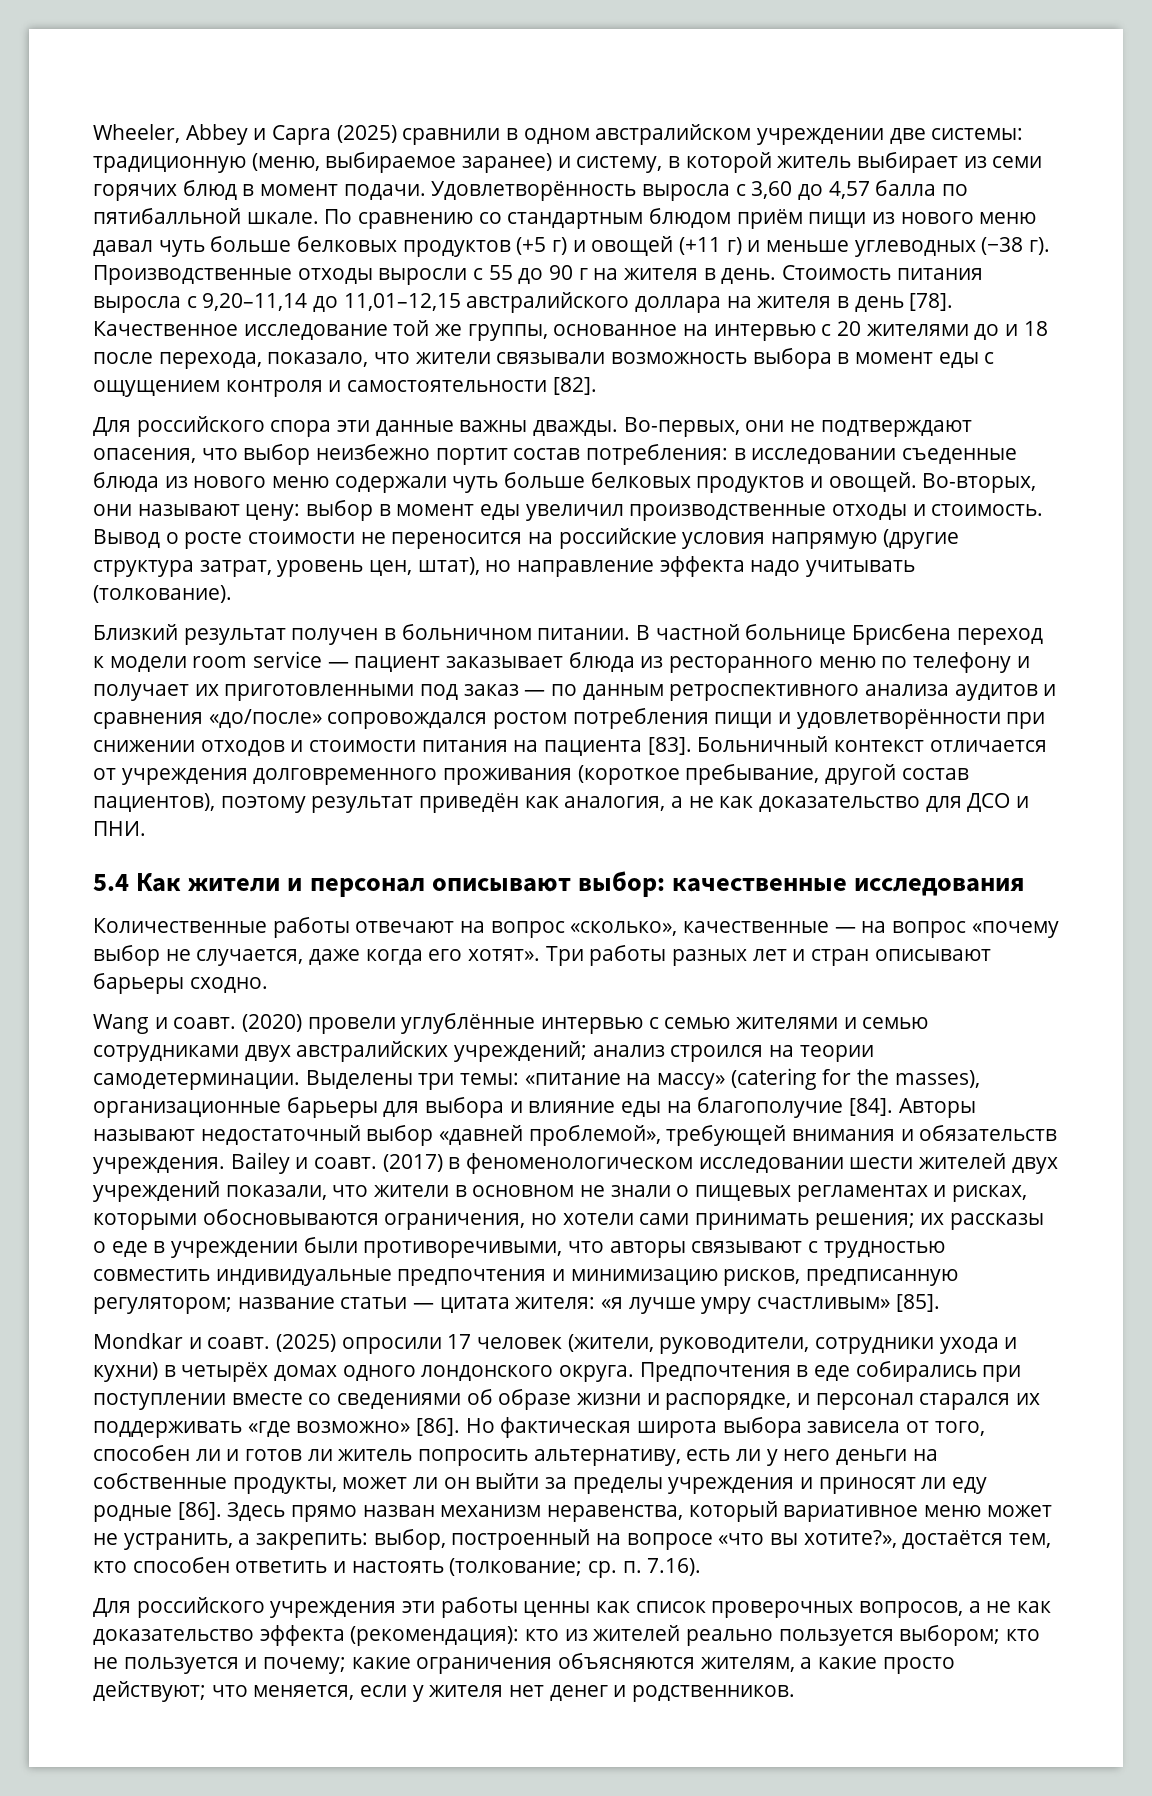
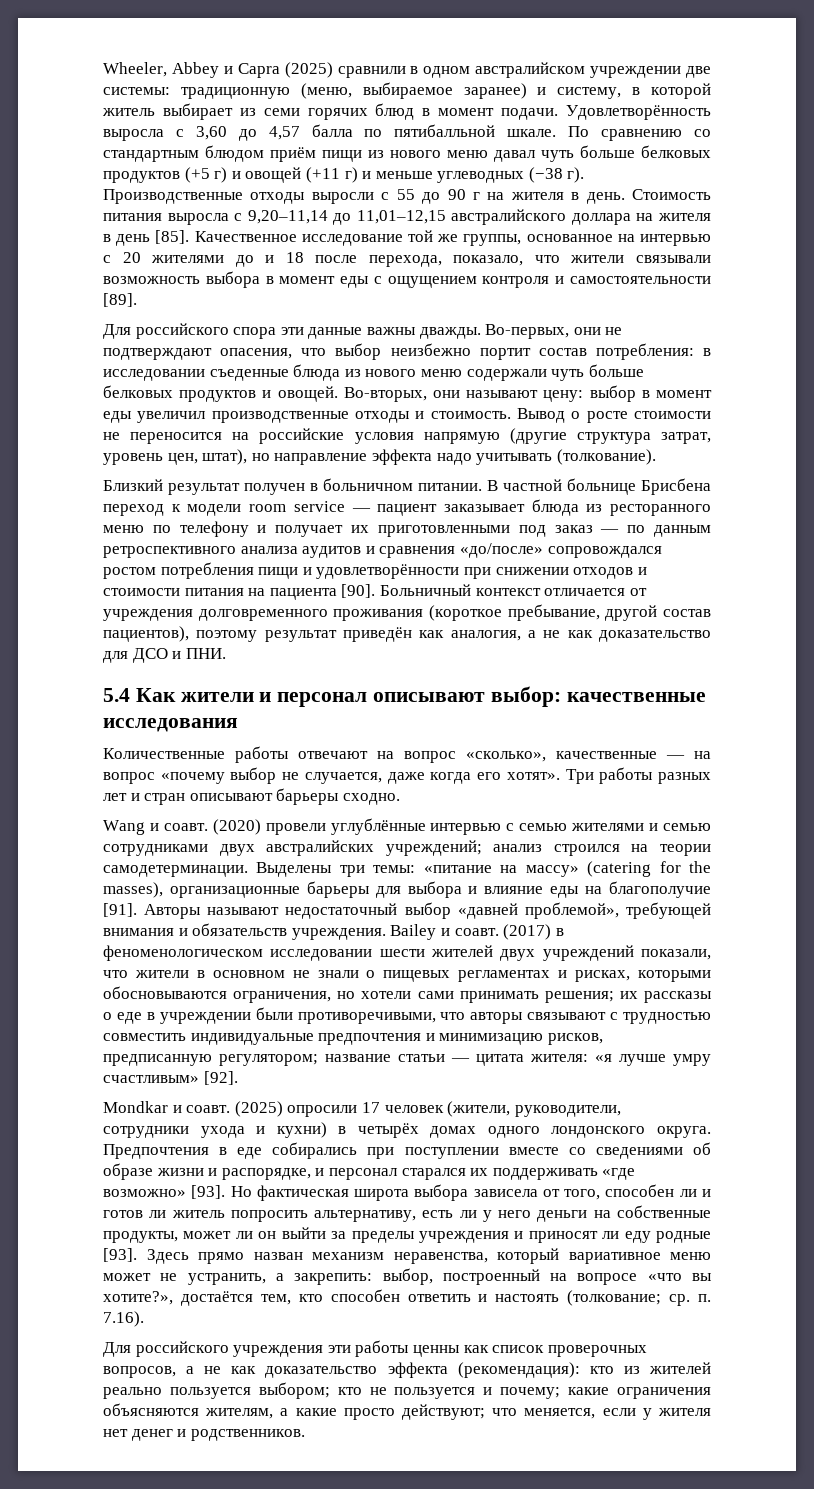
[909,293,954,311] [78]. -> [155,230,190,244] [85].
[552,377,597,395] [82]. -> [103,293,137,307] [89].
[647,737,692,755] [83]. -> [341,584,376,598] [90].
[849,1098,894,1116] [84]. -> [103,903,137,917] [91].
[895,1294,940,1312] [85]. -> [203,1071,238,1085] [92].
[416,1418,461,1436] [86]. -> [191,1185,226,1199] [93].
[177,1502,222,1520] [86]. -> [103,1248,137,1262] [93].

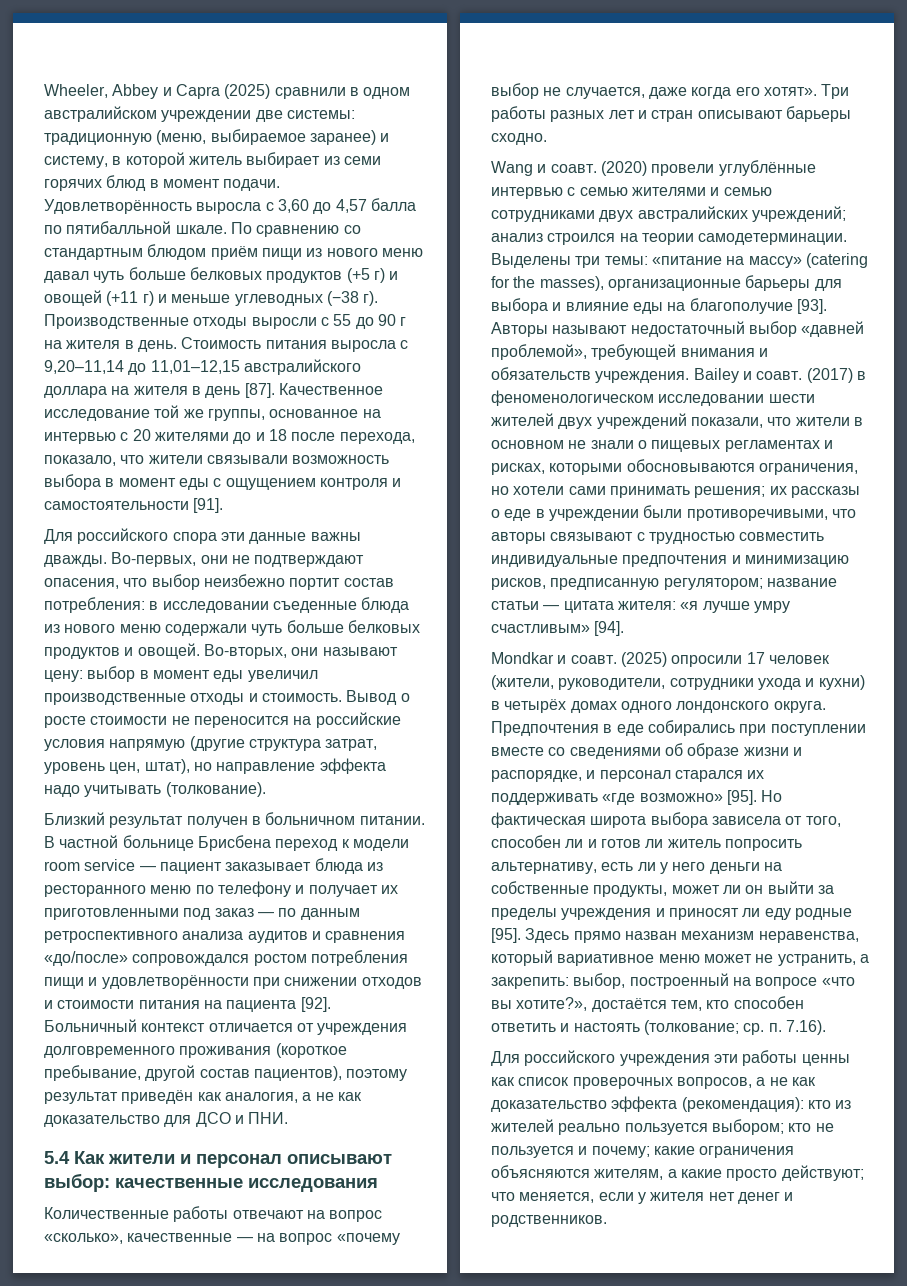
[155,230,190,244] [85]. -> [244,383,275,398] [87].
[103,293,137,307] [89]. -> [193,498,224,513] [91].
[341,584,376,598] [90]. -> [300,997,331,1012] [92].
[103,903,137,917] [91]. -> [796,299,827,314] [93].
[203,1071,238,1085] [92]. -> [594,621,625,636] [94].
[191,1185,226,1199] [93]. -> [726,790,757,805] [95].
[103,1248,137,1262] [93]. -> [491,928,521,943] [95].

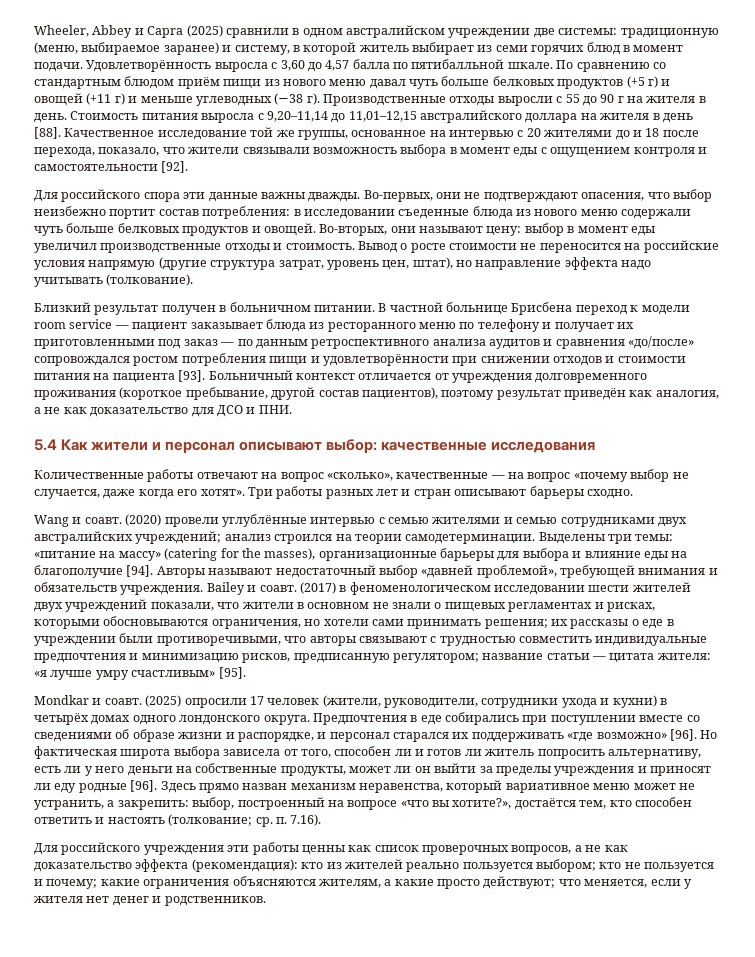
[244,383,275,398] [87]. -> [34,127,61,139] [88].
[193,498,224,513] [91]. -> [161,161,189,173] [92].
[300,997,331,1012] [92]. -> [178,370,206,382] [93].
[796,299,827,314] [93]. -> [126,565,154,577] [94].
[594,621,625,636] [94]. -> [218,667,246,679] [95].
[726,790,757,805] [95]. -> [669,729,697,741] [96].
[491,928,521,943] [95]. -> [130,780,158,792] [96].

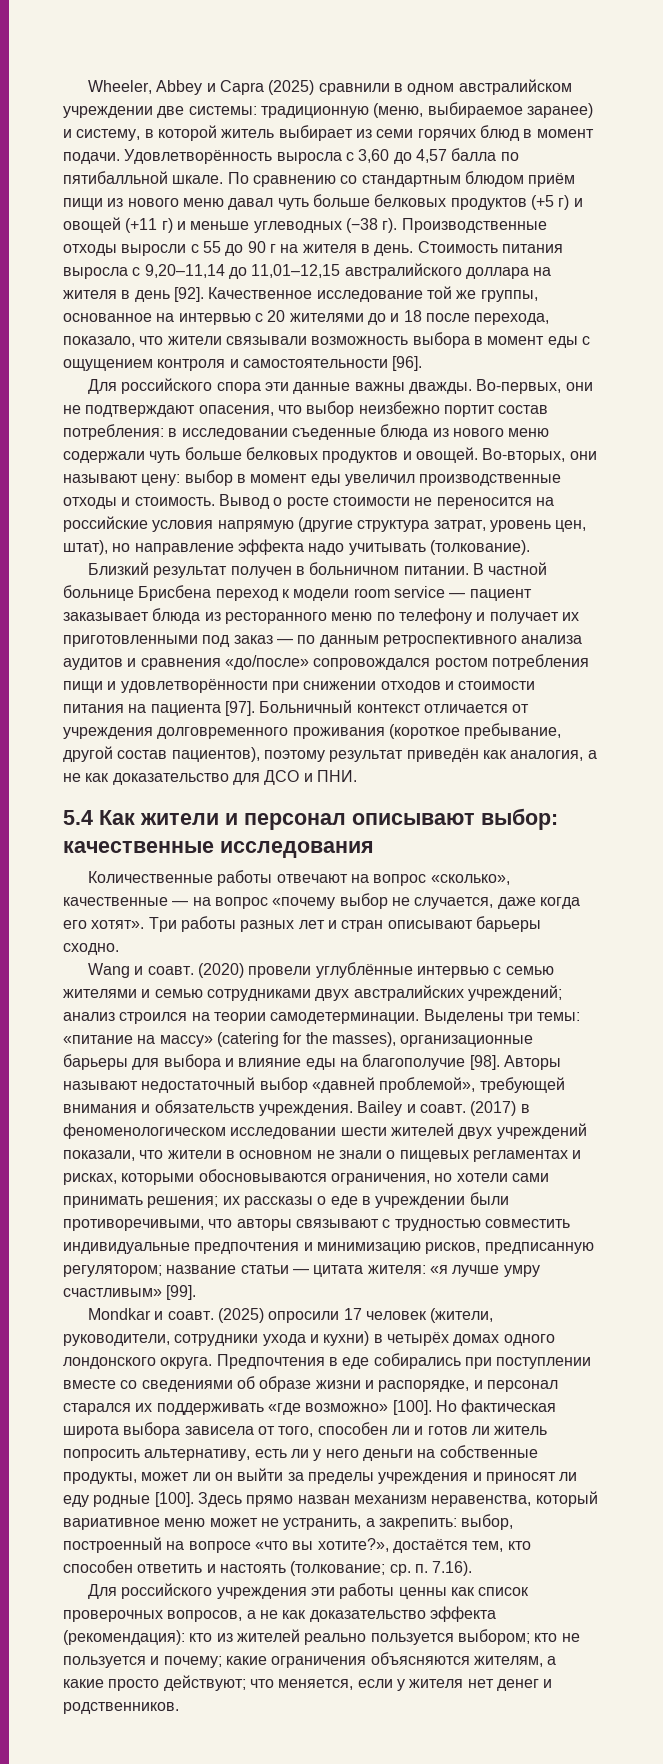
[34,127,61,139] [88]. -> [173,287,204,302] [92].
[161,161,189,173] [92]. -> [392,356,423,371] [96].
[178,370,206,382] [93]. -> [224,701,255,716] [97].
[126,565,154,577] [94]. -> [469,1055,500,1070] [98].
[218,667,246,679] [95]. -> [166,1285,197,1300] [99].
[669,729,697,741] [96]. -> [392,1400,432,1415] [100].
[130,780,158,792] [96]. -> [154,1492,194,1507] [100].

